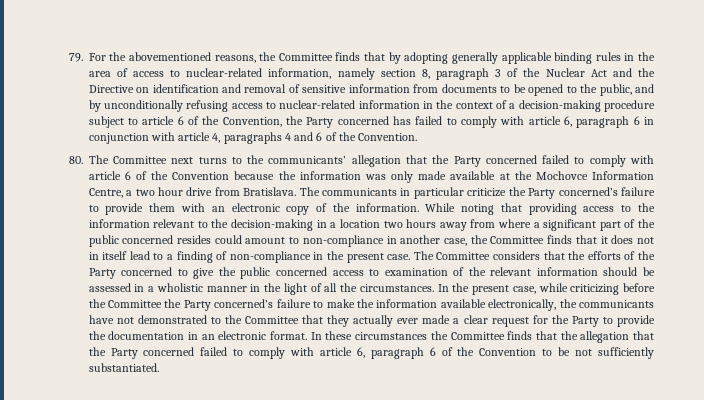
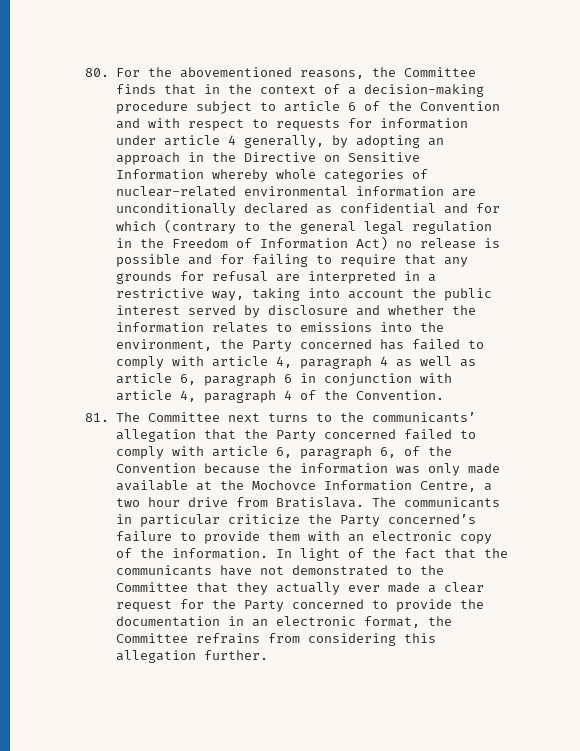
[68,53,83,62] 79. -> [85,68,110,77] 80.
[388,52,655,64] [88,68,655,80] [88,84,654,96] [88,100,420,112] by adopting generally applicable binding rules in the area of access to nuclear-related information, namely section 8, paragraph 3 of the Nuclear Act and the Directive on identification and removal of sensitive information from documents to be opened to the public, and by unconditionally refusing access to nuclear-related information -> (196, 89) none
[222,117,282,127] Convention, -> [419,101,500,111] [115,118,468,131] [115,135,444,148] [115,152,420,165] [115,169,428,182] [115,186,476,197] [115,203,500,216] [115,219,492,234] [115,236,500,250] [115,254,468,267] [115,271,436,284] [115,288,492,301] [115,305,476,318] [115,322,444,333] [115,339,212,351] Convention and with respect to requests for information under article 4 generally, by adopting an approach in the Directive on Sensitive Information whereby whole categories of nuclear-related environmental information are unconditionally declared as confidential and for which (contrary to the general legal regulation in the Freedom of Information Act) no release is possible and for failing to require that any grounds for refusal are interpreted in a restrictive way, taking into account the public interest served by disclosure and whether the information relates to emissions into the environment,
(561, 120) none -> [275,356,476,369] [115,373,172,384] 4, paragraph 4 as well as article
[223,132,323,144] paragraphs 4 and 6 -> [203,390,292,403] paragraph 4
[68,156,83,164] 80. -> [85,413,110,422] 81.
[124,171,131,180] 6 -> [275,446,396,459] 6, paragraph 6,
[425,203,655,215] [88,219,656,231] [88,235,654,247] [88,251,655,263] [88,267,655,279] [88,283,656,295] [88,299,557,311] While noting that providing access to the information relevant to the decision-making in a location two hours away from where a significant part of the public concerned resides could amount to non-compliance in another case, the Committee finds that it does not in itself lead to a finding of non-compliance in the present case. The Committee considers that the efforts of the Party concerned to give the public concerned access to examination of the relevant information should be assessed in a wholistic manner in the light of all the circumstances. In the present case, while criticizing before the Committee the Party concerned’s failure to make the information available electronically, -> [275,548,476,561] In light of the fact that
(599, 321) none -> [291,599,364,609] concerned
[270,331,654,343] [88,347,654,359] [88,363,159,372] format. In these circumstances the Committee finds that the allegation that the Party concerned failed to comply with article 6, paragraph 6 of the Convention to be not sufficiently substantiated. -> [363,616,452,628] [115,633,436,646] [115,650,268,663] format, the Committee refrains from considering this allegation further.

